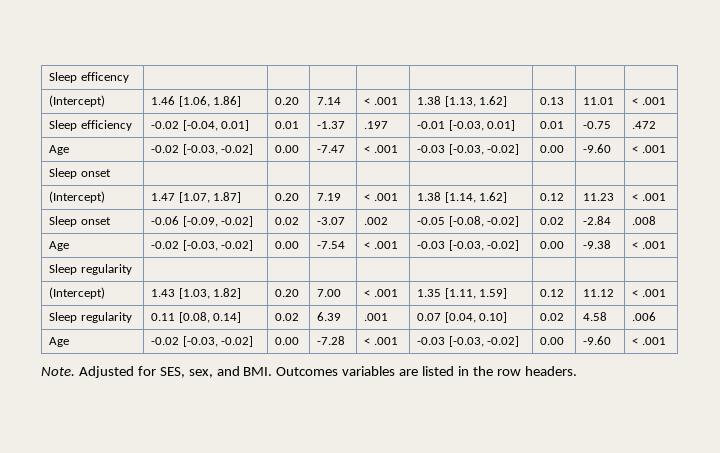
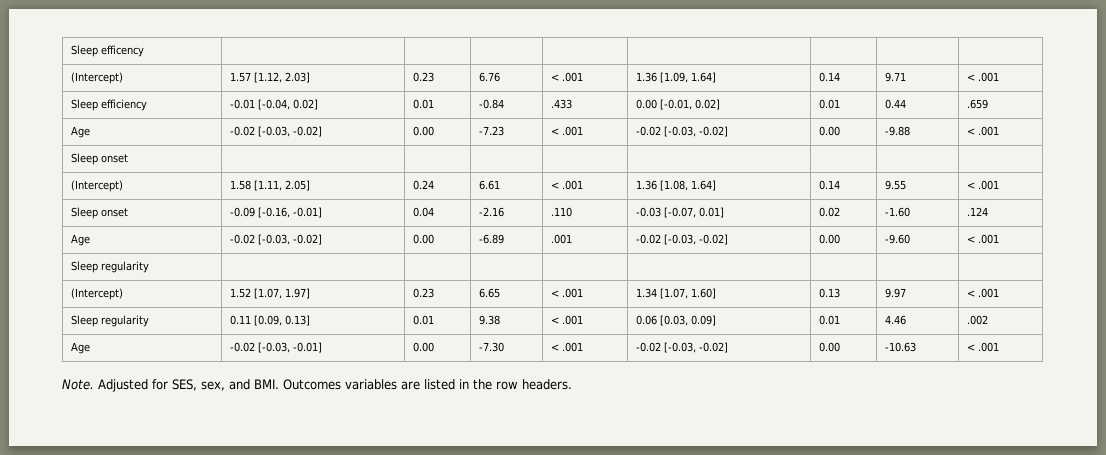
[151,96,242,107] [275,97,300,105] [317,97,342,105] [364,97,398,105] [417,96,508,107] [540,97,565,105] [583,97,615,105] [632,97,666,105] [49,120,132,131] [151,120,250,131] [275,121,300,129] [317,121,346,129] [364,121,389,129] [417,120,516,131] [540,121,565,129] [583,121,612,129] [632,121,657,129] [49,145,70,155] [151,144,254,155] [275,145,300,153] [317,145,346,153] [364,145,398,153] [417,144,520,155] [540,145,565,153] [583,144,612,153] 1.46 [1.06, 1.86] | 0.20 | 7.14 | < .001 | 1.38 [1.13, 1.62] | 0.13 | 11.01 | < .001 // Sleep efficiency | -0.02 [-0.04, 0.01] | 0.01 | -1.37 | .197 | -0.01 [-0.03, 0.01] | 0.01 | -0.75 | .472 // Age | -0.02 [-0.03, -0.02] | 0.00 | -7.47 | < .001 | -0.03 [-0.03, -0.02] | 0.00 | -9.60 -> [230,72,311,83] [413,72,435,82] [479,72,501,82] [551,72,584,82] [636,72,717,83] [819,72,841,82] [885,72,907,82] [967,72,1000,82] [71,99,148,111] [230,99,319,110] [413,99,435,109] [479,99,505,109] [551,99,573,109] [636,99,721,110] [819,99,841,109] [885,99,907,109] [967,99,989,109] [71,126,91,138] [230,126,323,137] [413,126,435,136] [479,126,505,136] [551,126,584,136] [636,126,729,137] [819,126,841,136] [885,126,911,136] 1.57 [1.12, 2.03] | 0.23 | 6.76 | < .001 | 1.36 [1.09, 1.64] | 0.14 | 9.71 | < .001 // Sleep efficiency | -0.01 [-0.04, 0.02] | 0.01 | -0.84 | .433 | 0.00 [-0.01, 0.02] | 0.01 | 0.44 | .659 // Age | -0.02 [-0.03, -0.02] | 0.00 | -7.23 | < .001 | -0.02 [-0.03, -0.02] | 0.00 | -9.88
[151,192,242,203] [275,193,300,201] [317,193,342,201] [364,193,398,201] [417,192,508,203] [540,193,565,201] [583,193,615,201] [632,193,666,201] [49,216,111,227] [151,216,254,227] [275,217,300,225] [317,217,346,225] [364,217,389,225] [417,216,520,227] [540,217,565,225] [583,216,612,225] [632,216,657,225] [49,241,70,251] [151,240,254,251] [275,241,300,249] [317,241,346,249] [364,241,398,249] [417,240,520,251] [540,241,565,249] [583,240,612,249] 1.47 [1.07, 1.87] | 0.20 | 7.19 | < .001 | 1.38 [1.14, 1.62] | 0.12 | 11.23 | < .001 // Sleep onset | -0.06 [-0.09, -0.02] | 0.02 | -3.07 | .002 | -0.05 [-0.08, -0.02] | 0.02 | -2.84 | .008 // Age | -0.02 [-0.03, -0.02] | 0.00 | -7.54 | < .001 | -0.03 [-0.03, -0.02] | 0.00 | -9.38 -> [230,180,311,191] [413,180,435,190] [479,180,501,190] [551,180,584,190] [636,180,717,191] [819,180,841,190] [885,180,907,190] [967,180,1000,190] [71,207,129,219] [230,207,323,218] [413,207,435,217] [479,207,505,217] [551,207,573,217] [636,207,725,218] [819,207,841,217] [885,207,911,217] [967,207,989,216] [71,234,91,246] [230,234,323,245] [413,234,435,244] [479,234,505,244] [551,234,573,244] [636,234,729,245] [819,234,841,244] [885,234,911,244] 1.58 [1.11, 2.05] | 0.24 | 6.61 | < .001 | 1.36 [1.08, 1.64] | 0.14 | 9.55 | < .001 // Sleep onset | -0.09 [-0.16, -0.01] | 0.04 | -2.16 | .110 | -0.03 [-0.07, 0.01] | 0.02 | -1.60 | .124 // Age | -0.02 [-0.03, -0.02] | 0.00 | -6.89 | .001 | -0.02 [-0.03, -0.02] | 0.00 | -9.60
[151,288,242,299] [275,289,300,297] [317,289,342,297] [364,289,398,297] [417,288,508,299] [540,289,565,297] [583,289,615,297] 1.43 [1.03, 1.82] | 0.20 | 7.00 | < .001 | 1.35 [1.11, 1.59] | 0.12 | 11.12 -> [230,288,311,299] [413,288,435,298] [479,288,501,298] [551,288,584,298] [636,288,717,299] [819,288,841,298] [885,288,907,298] 1.52 [1.07, 1.97] | 0.23 | 6.65 | < .001 | 1.34 [1.07, 1.60] | 0.13 | 9.97
[178,312,242,323] [275,313,300,321] [317,312,342,321] [364,313,389,321] [417,312,508,323] [540,313,565,321] [583,312,608,321] [632,312,657,321] [49,337,70,347] [151,336,254,347] [275,337,300,345] [317,336,346,345] [364,337,398,345] [417,336,520,347] [540,337,565,345] [583,336,612,345] [0.08, 0.14] | 0.02 | 6.39 | .001 | 0.07 [0.04, 0.10] | 0.02 | 4.58 | .006 // Age | -0.02 [-0.03, -0.02] | 0.00 | -7.28 | < .001 | -0.03 [-0.03, -0.02] | 0.00 | -9.60 -> [254,315,311,326] [413,315,435,325] [479,315,501,325] [551,315,584,325] [636,315,717,326] [819,315,841,325] [885,315,907,325] [967,315,989,325] [71,342,91,354] [230,342,323,353] [413,342,435,352] [479,342,505,352] [551,342,584,352] [636,342,729,353] [819,342,841,352] [885,342,917,352] [0.09, 0.13] | 0.01 | 9.38 | < .001 | 0.06 [0.03, 0.09] | 0.01 | 4.46 | .002 // Age | -0.02 [-0.03, -0.01] | 0.00 | -7.30 | < .001 | -0.02 [-0.03, -0.02] | 0.00 | -10.63

